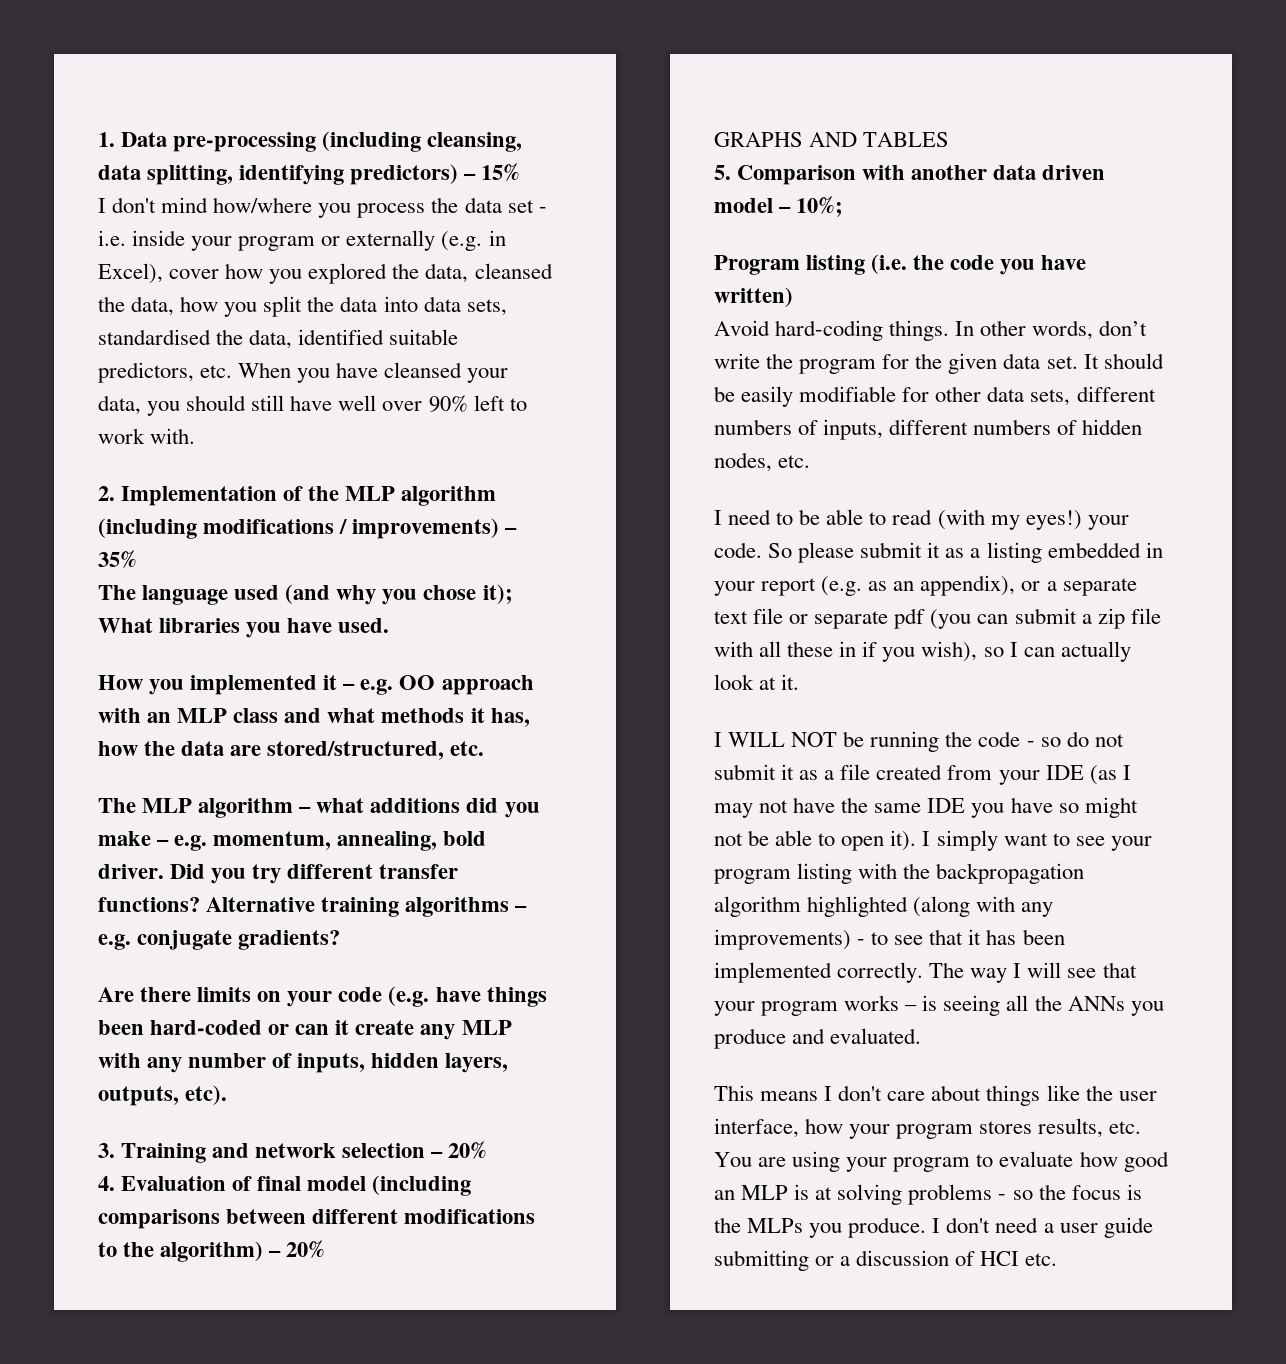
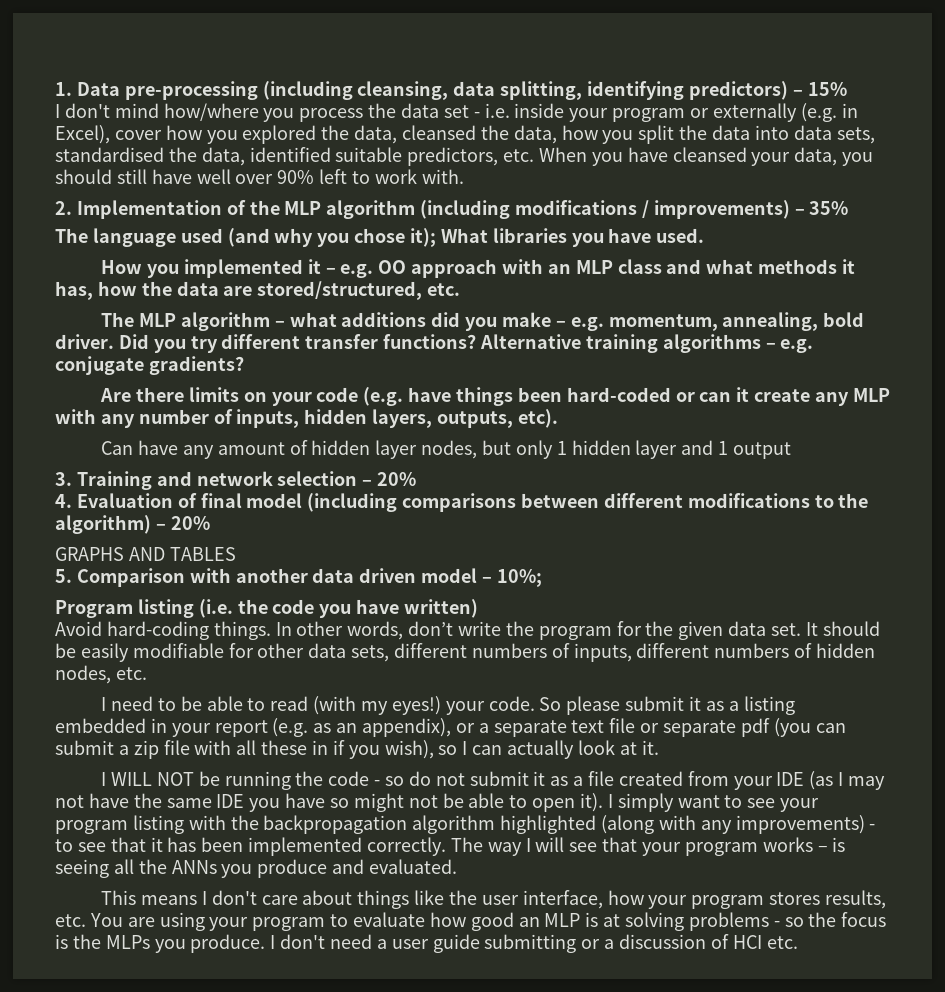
(228, 1095) none -> [101,440,791,459] // Can have any amount of hidden layer nodes, but only 1 hidden layer and 1 output

